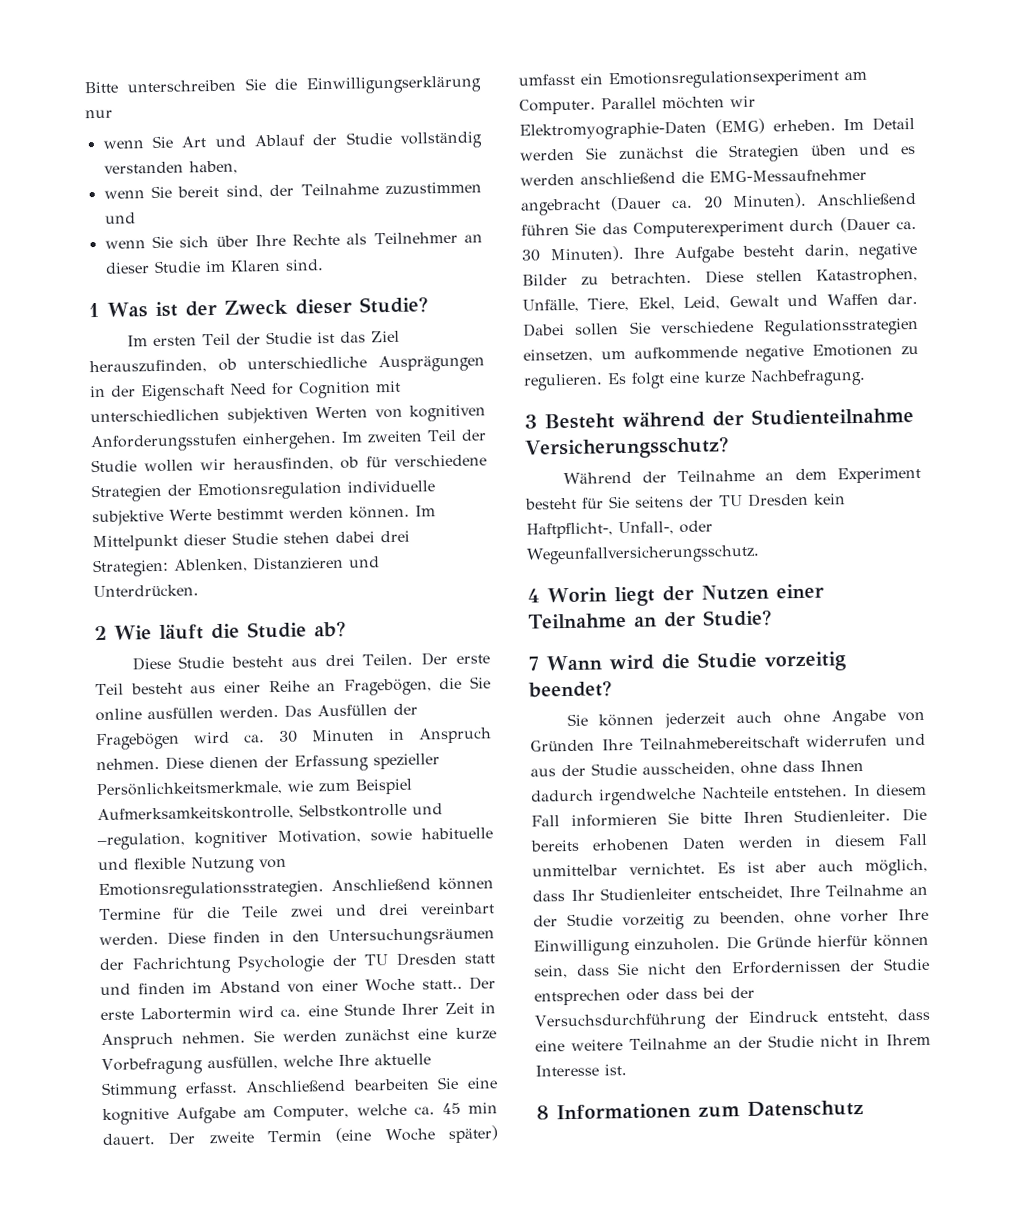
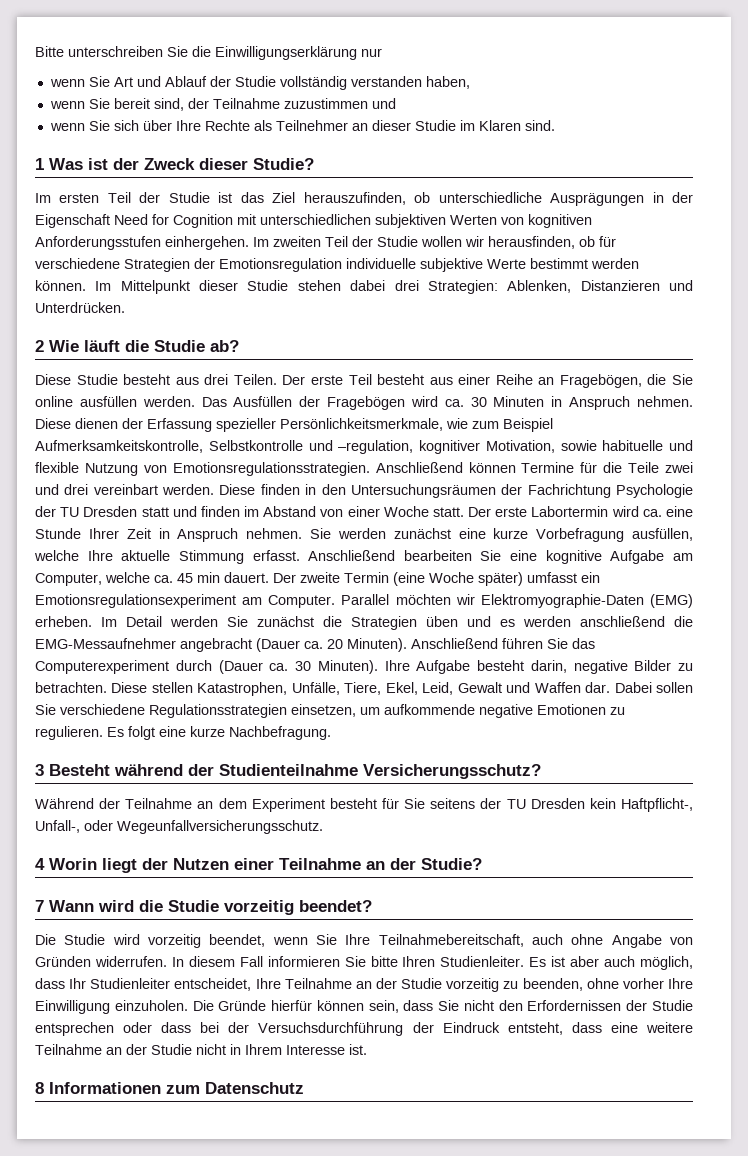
[421,979,463,990] statt.. -> [432,507,464,517] statt.
[566,712,726,729] Sie können jederzeit -> [35,934,524,948] Die Studie wird vorzeitig beendet, wenn Sie Ihre Teilnahmebereitschaft,
[601,733,926,751] [530,759,864,777] [531,785,849,806] Ihre Teilnahmebereitschaft widerrufen und aus der Studie ausscheiden, ohne dass Ihnen dadurch irgendwelche Nachteile entstehen. -> [94,956,167,967] widerrufen.
[902,807,927,822] [530,833,928,852] [532,862,706,877] Die bereits erhobenen Daten werden in diesem Fall unmittelbar vernichtet. -> (525, 961) none

